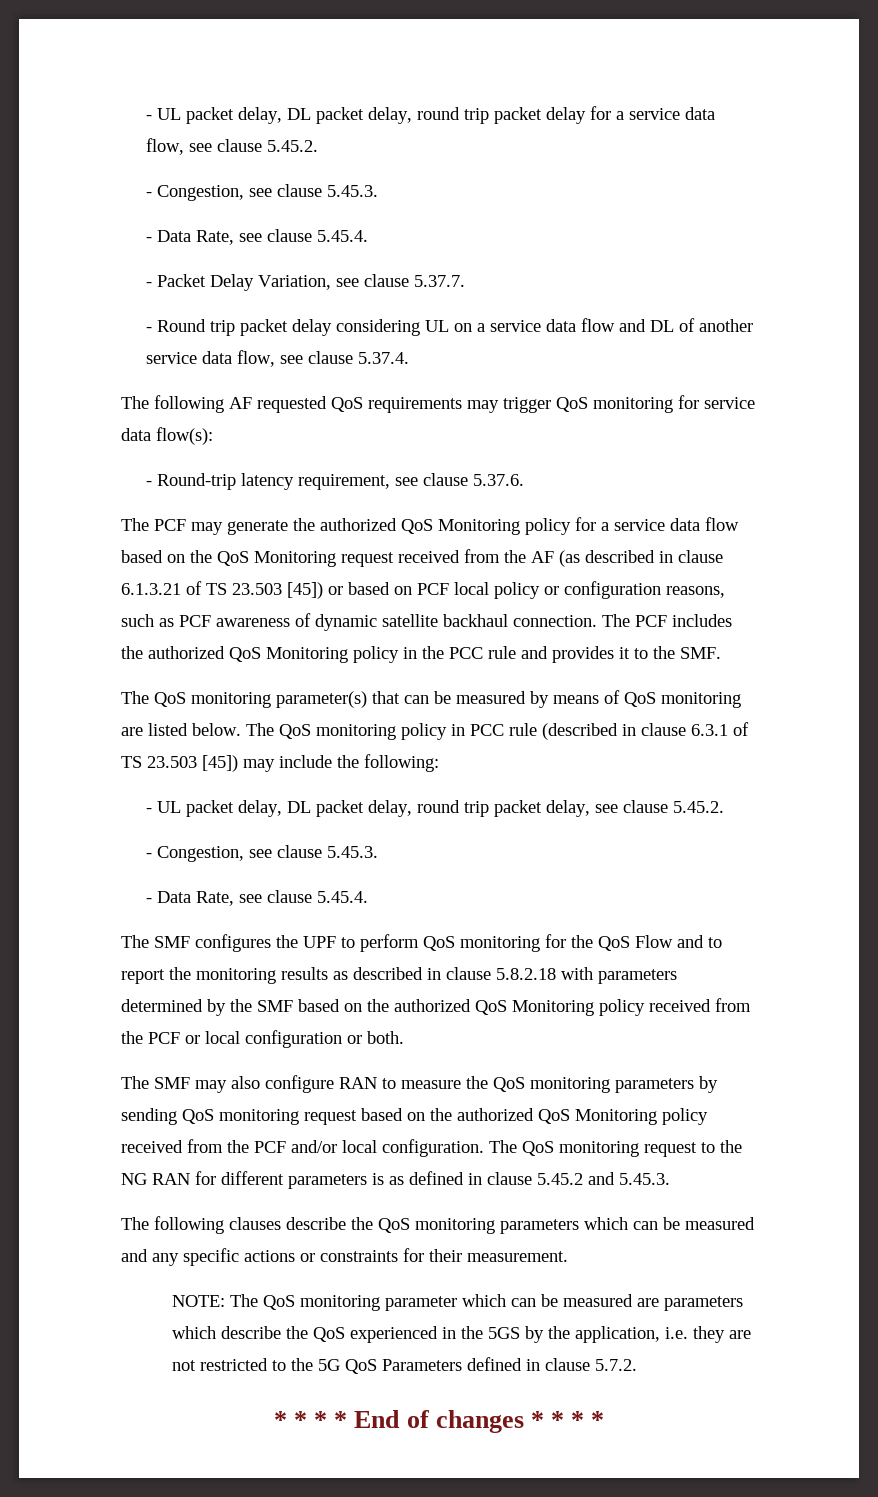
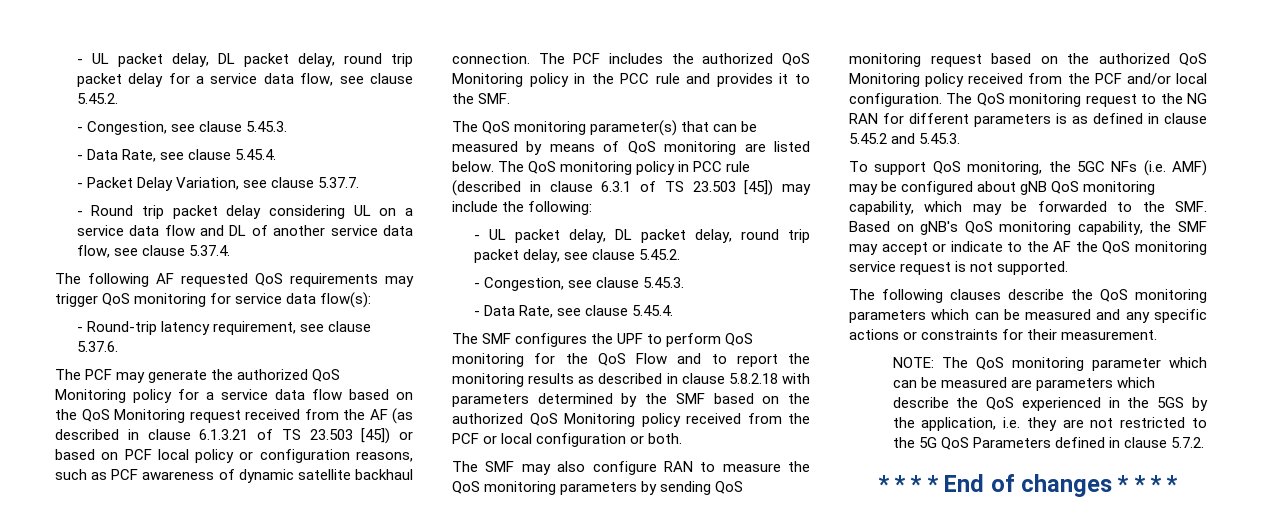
(670, 1179) none -> [849,160,1207,176] [849,181,1156,195] [849,201,1207,215] [849,221,1207,235] [849,241,1207,255] [849,261,1069,275] // To support QoS monitoring, the 5GC NFs (i.e. AMF) may be configured about gNB QoS monitoring capability, which may be forwarded to the SMF. Based on gNB's QoS monitoring capability, the SMF may accept or indicate to the AF the QoS monitoring service request is not supported.

